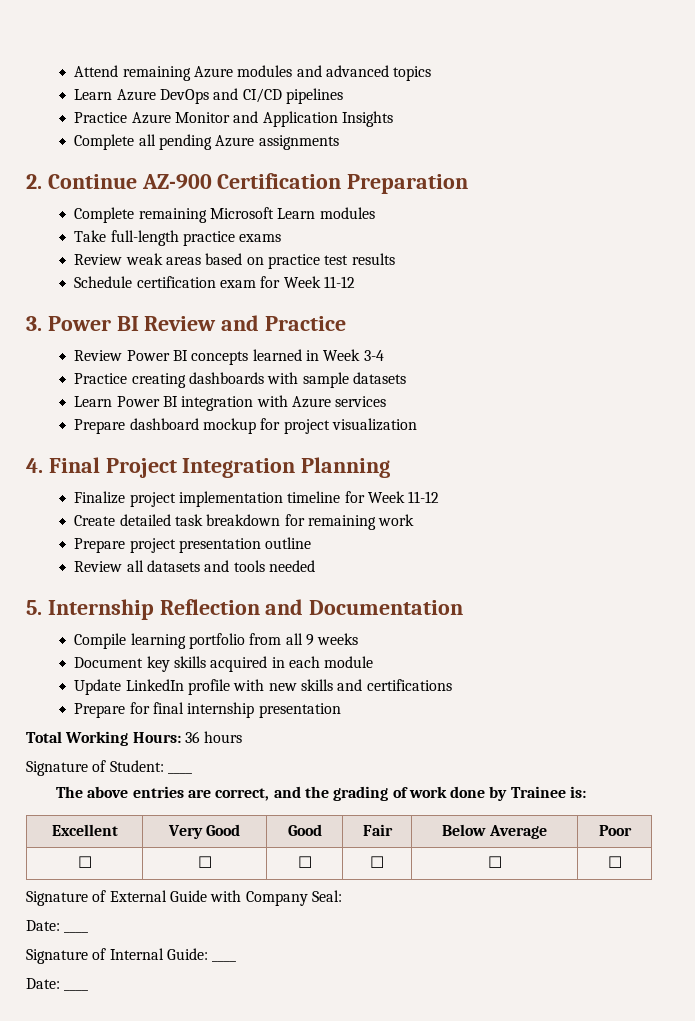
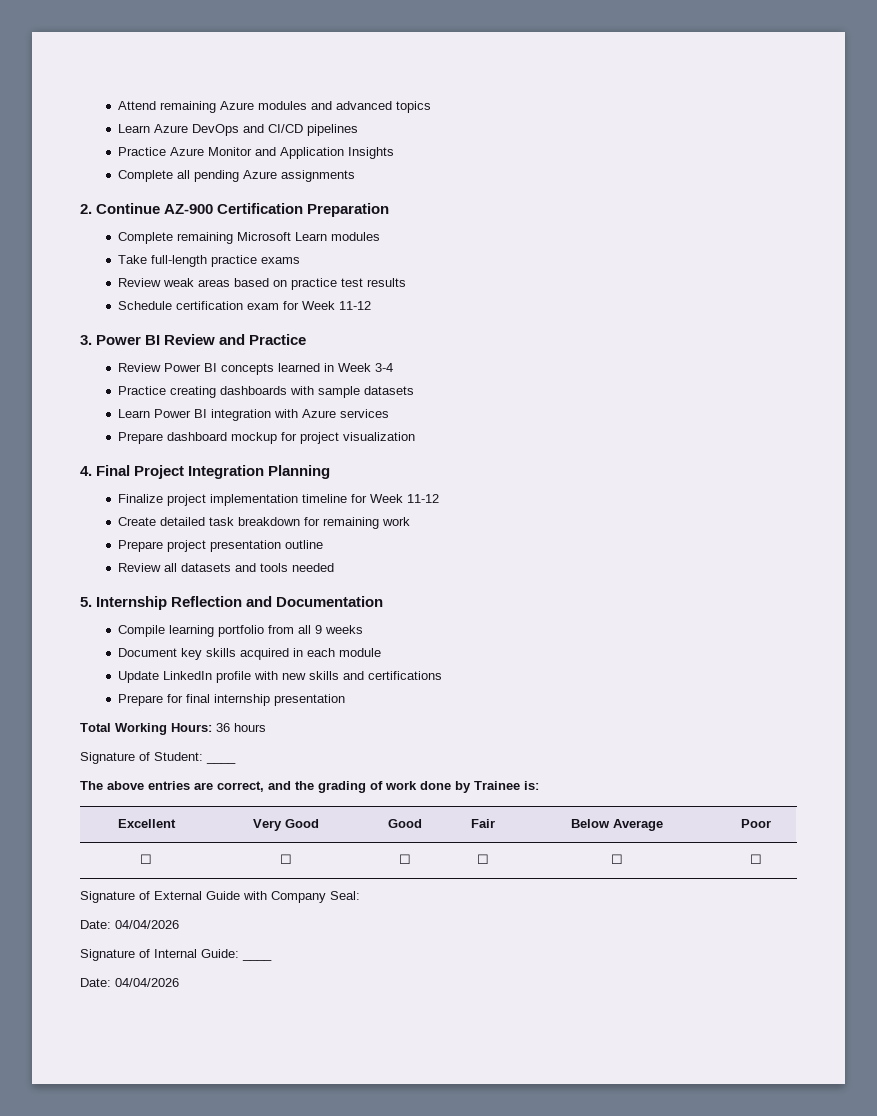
[64,931,89,933] ____ -> [115,920,179,929] 04/04/2026
[64,989,89,991] ____ -> [115,978,179,987] 04/04/2026

